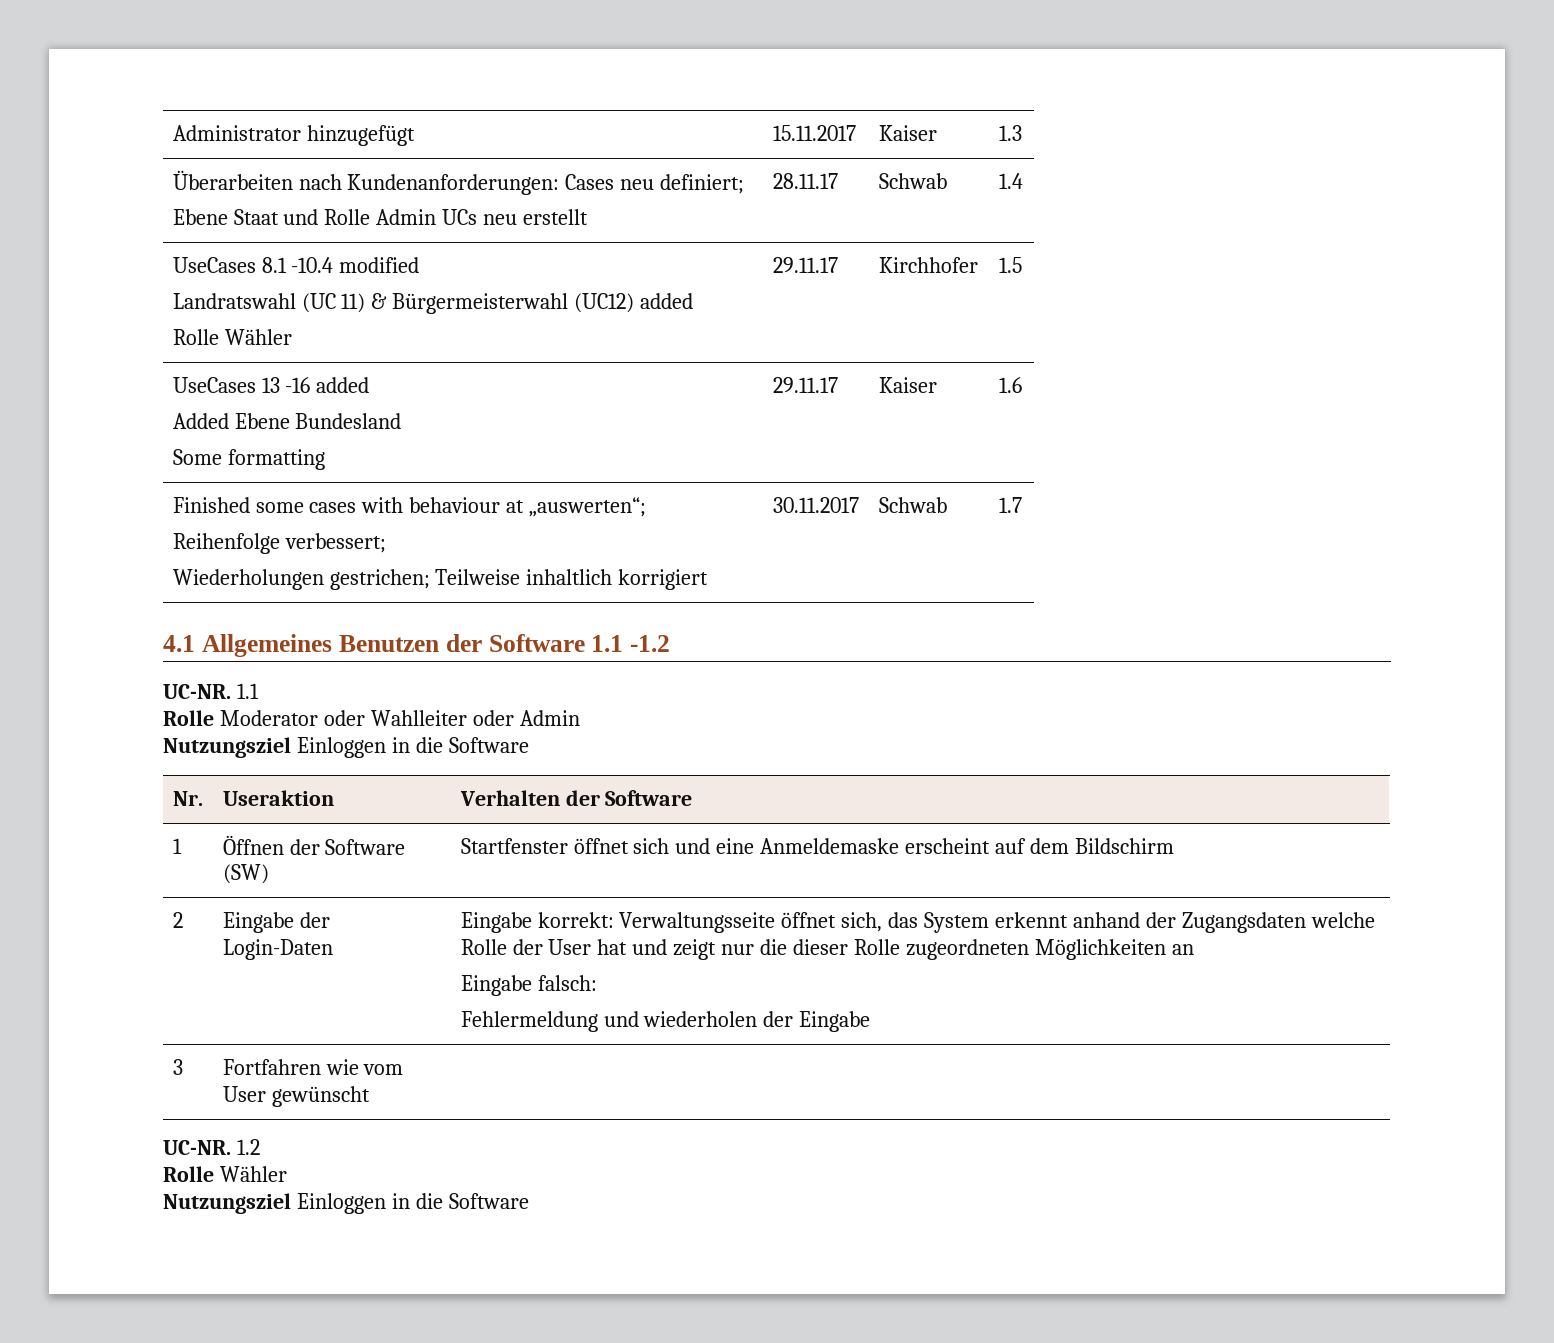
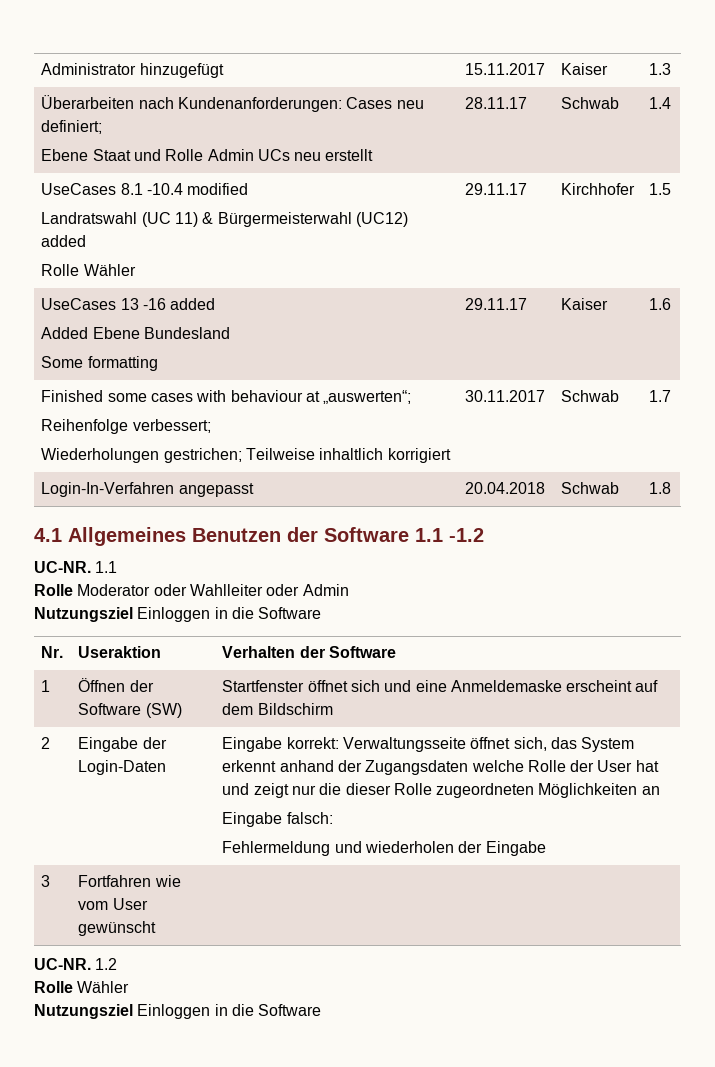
(1022, 505) none -> [41,482,254,497] [465,482,546,494] [561,482,620,494] [649,482,672,494] // Login-In-Verfahren angepasst | 20.04.2018 | Schwab | 1.8

